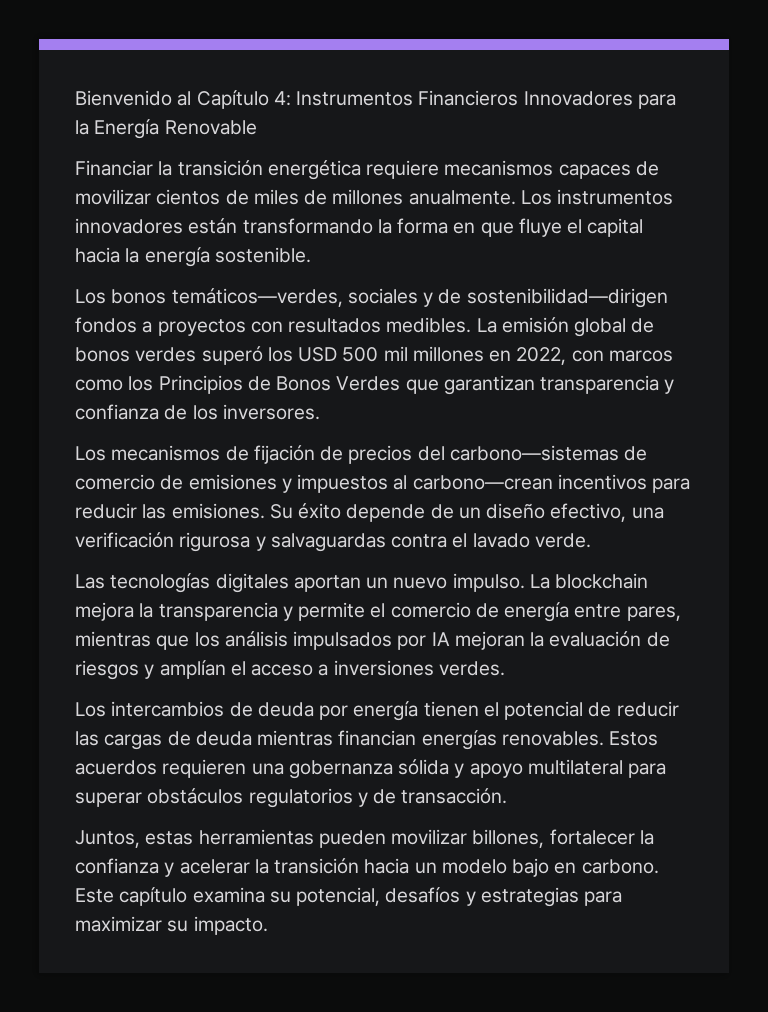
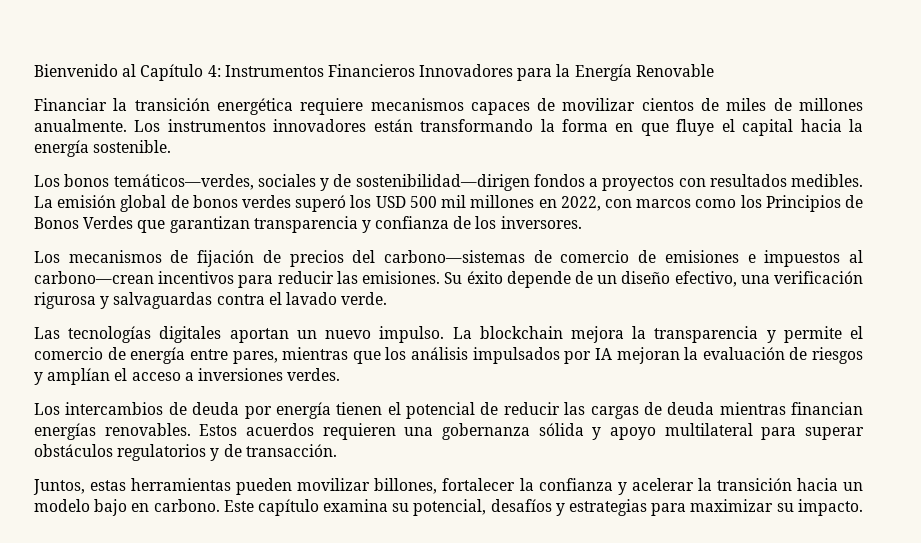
[281,478,292,493] y -> [747,254,756,263] e

